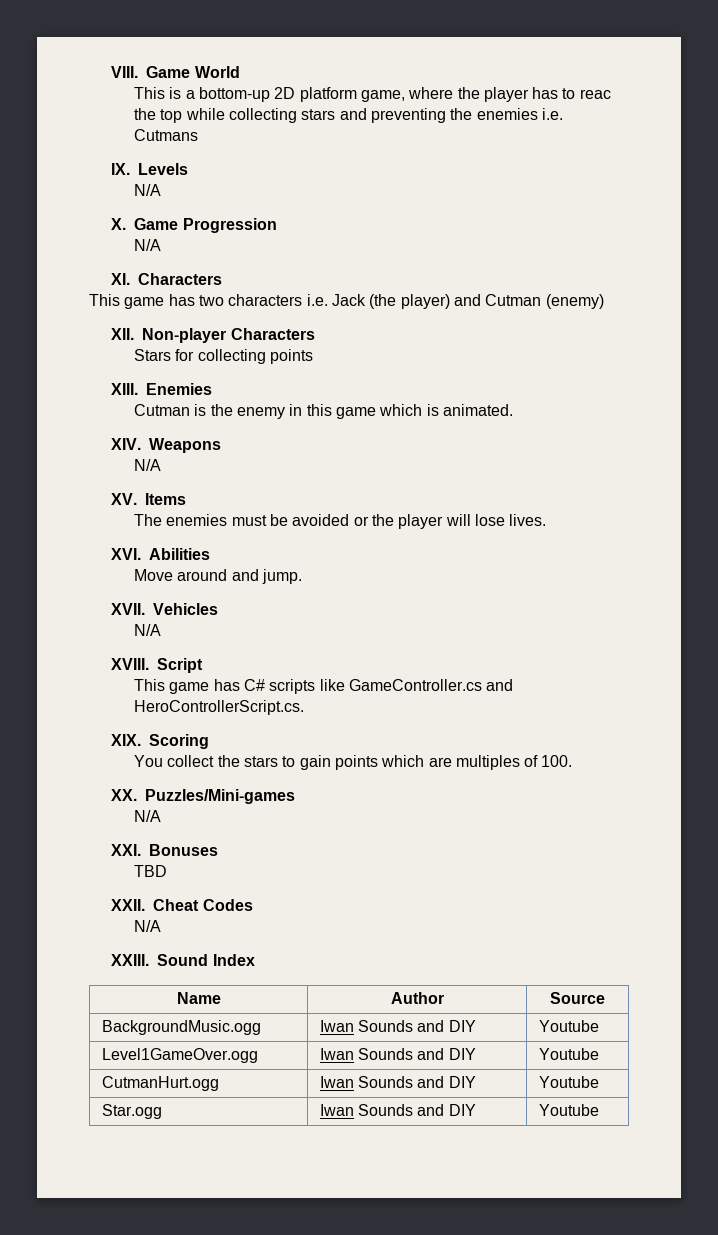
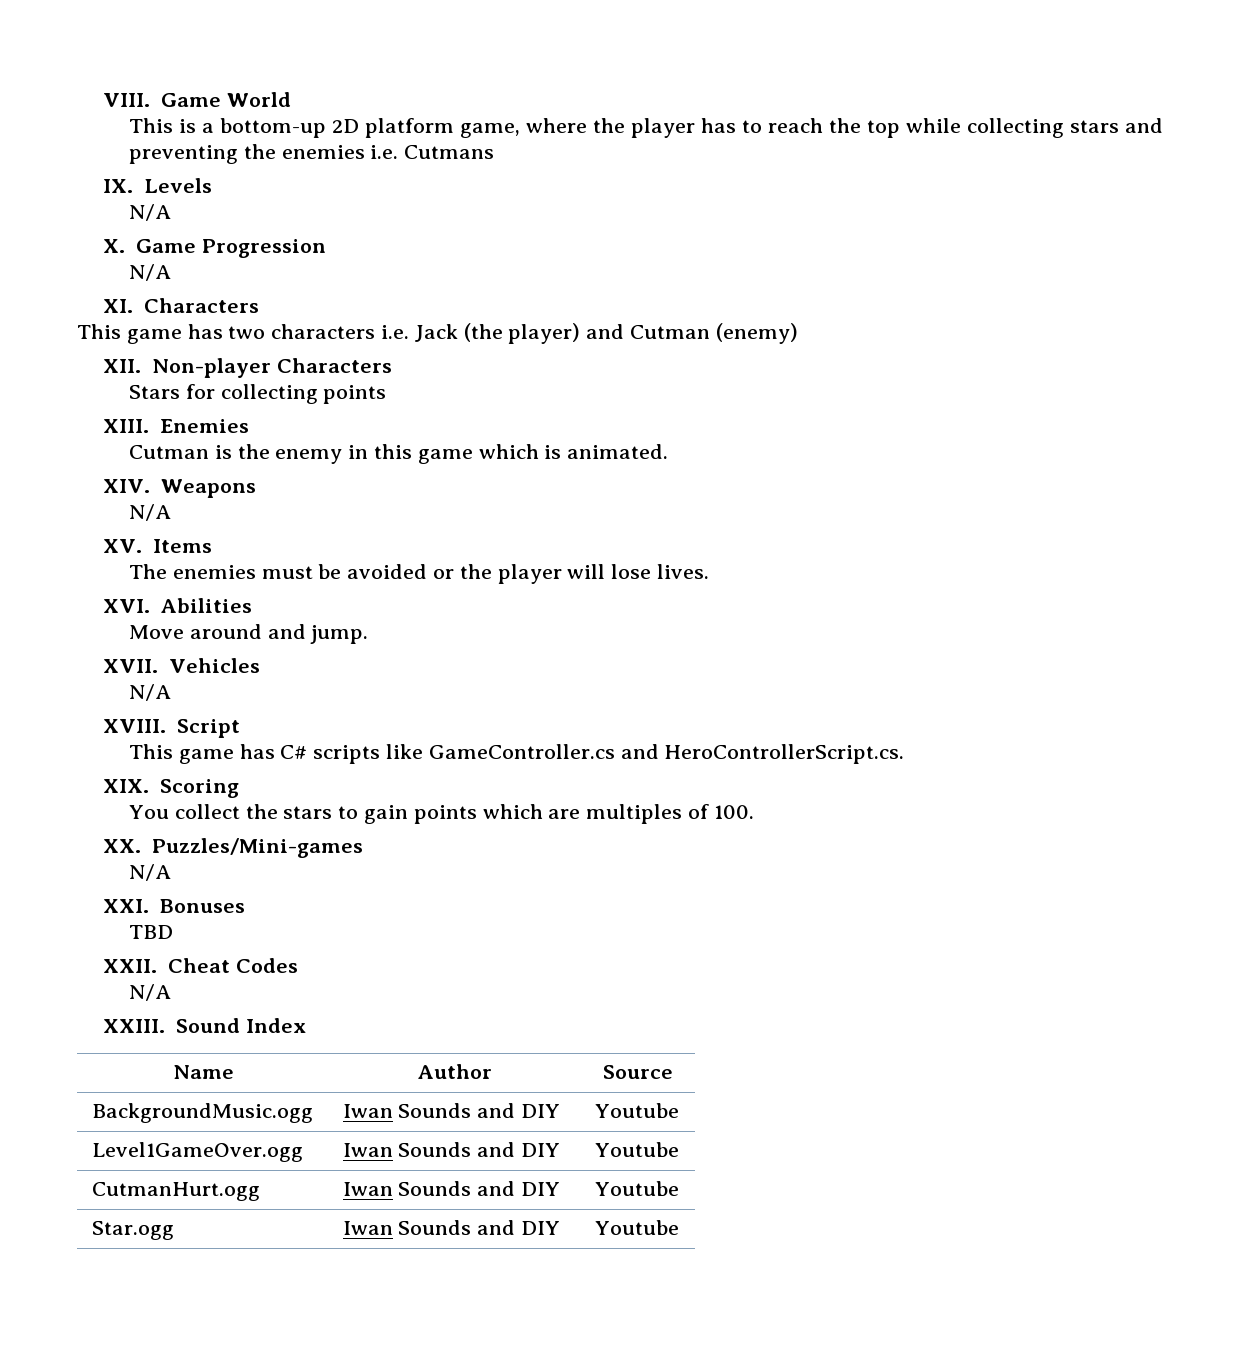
[579,89,611,99] reac -> [768,118,824,133] reach

